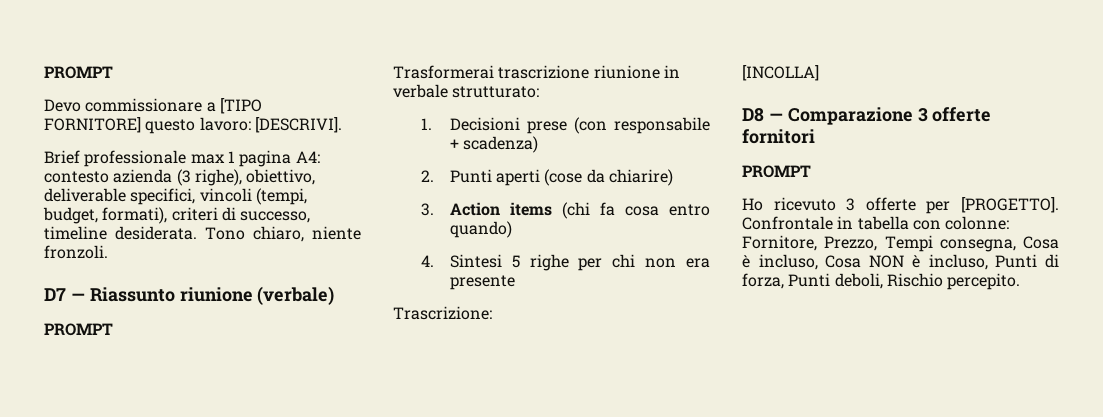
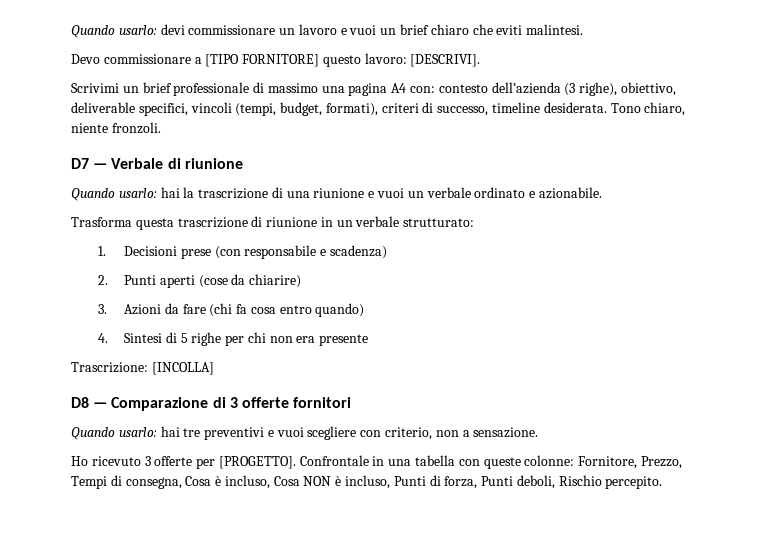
[44,66,113,79] PROMPT -> [71,24,584,38] Quando usarlo: devi commissionare un lavoro e vuoi un brief chiaro che eviti malintesi.
[44,150,320,167] [44,169,173,183] Brief professionale max 1 pagina A4: contesto azienda -> [71,82,561,96] Scrivimi un brief professionale di massimo una pagina A4 con: contesto dell’azienda
[89,286,335,305] [44,323,113,336] [393,65,590,79] Riassunto riunione (verbale) // PROMPT // Trasformerai trascrizione -> [111,158,243,169] [71,187,602,201] [71,216,263,230] Verbale di riunione // Quando usarlo: hai la trascrizione di una riunione e vuoi un verbale ordinato e azionabile. // Trasforma questa trascrizione di
(680, 71) none -> [336,220,353,227] un
[449,139,459,149] + -> [320,249,327,256] e
[449,202,552,216] Action items -> [124,303,206,315] Azioni da fare
(502, 261) none -> [165,332,177,343] di
(492, 313) // -> (148, 367) none
(913, 116) none -> [212,397,226,408] di
[742,165,811,178] PROMPT -> [71,426,539,440] Quando usarlo: hai tre preventivi e vuoi scegliere con criterio, non a sensazione.
(854, 222) none -> [388,459,412,466] una
(941, 225) none -> [483,457,521,469] queste
(933, 243) none -> [110,475,122,486] di

